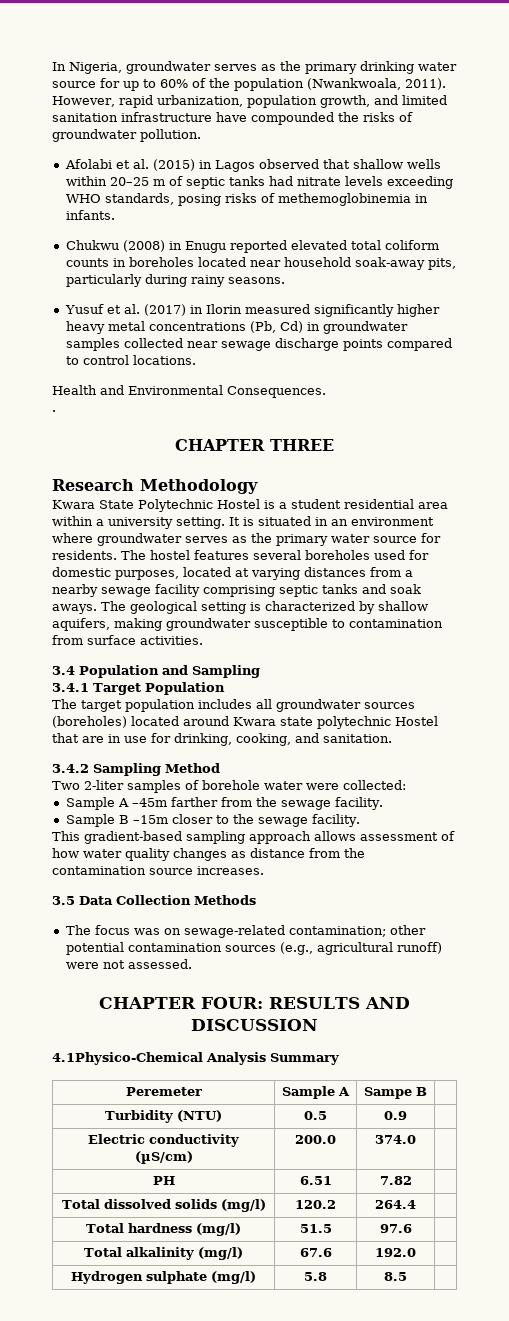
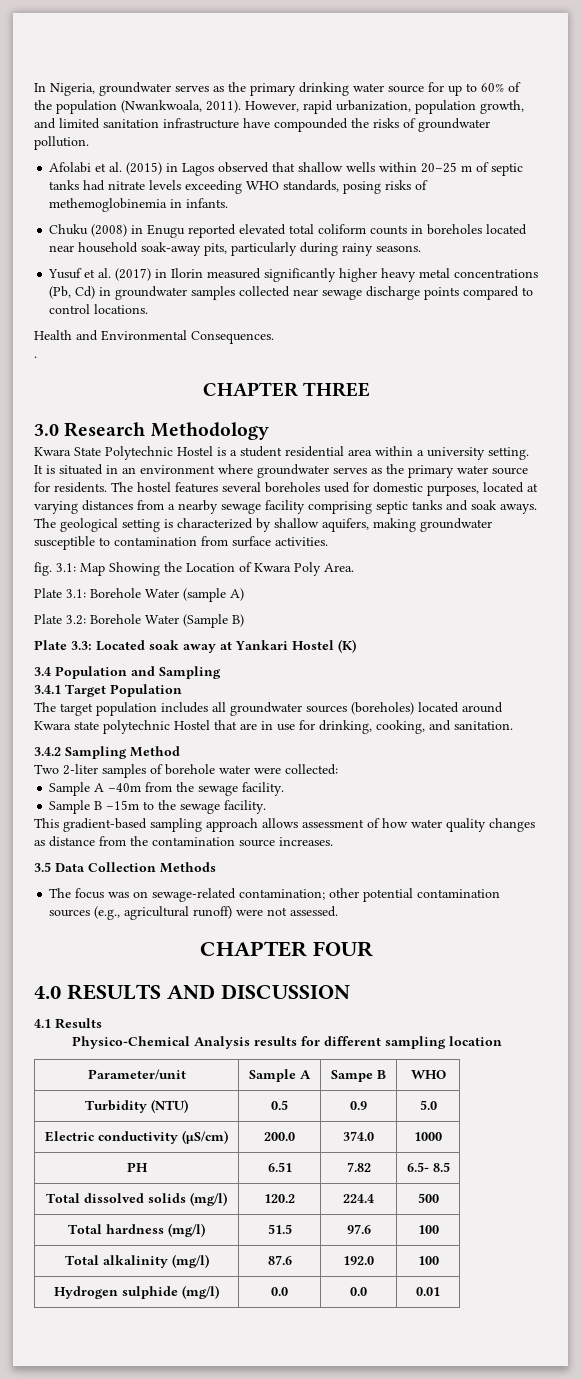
[65,240,119,250] Chukwu -> [49,224,89,235] Chuku
(334, 445) none -> [34,424,59,436] 3.0
(203, 640) none -> [34,562,354,576] [34,588,244,602] [34,614,244,628] [34,639,356,653] // fig. 3.1: Map Showing the Location of Kwara Poly Area. // Plate 3.1: Borehole Water (sample A) // Plate 3.2: Borehole Water (Sample B) // Plate 3.3: Located soak away at Yankari Hostel (K)
[131,797,218,807] –45m farther -> [108,783,142,792] –40m
[171,814,213,824] closer -> (140, 805) none
[201,997,264,1009] FOUR: -> [313,941,373,957] [34,986,61,999] FOUR // 4.0
[52,1052,339,1065] [125,1087,202,1096] 4.1Physico-Chemical Analysis Summary // Peremeter -> [34,1018,102,1029] [71,1036,502,1049] [87,1069,186,1080] 4.1 Results // Physico-Chemical Analysis results for different sampling location // Parameter/unit
(427, 1091) none -> [410,1070,446,1079] WHO
(407, 1115) none -> [419,1100,437,1110] 5.0
(416, 1139) none -> [414,1132,442,1141] 1000
(412, 1180) none -> [406,1162,450,1172] 6.5- 8.5
[375,1200,416,1209] 264.4 | -> [343,1194,374,1203] [417,1193,439,1203] 224.4 | 500
(412, 1228) none -> [417,1225,439,1234] 100
[299,1248,332,1257] 67.6 -> [267,1255,292,1265] 87.6
(416, 1252) none -> [417,1256,439,1265] 100
[146,1271,256,1284] [304,1272,327,1281] [384,1272,407,1281] sulphate (mg/l) | 5.8 | 8.5 | -> [122,1285,219,1299] [271,1287,288,1296] [350,1287,367,1296] [416,1287,440,1296] sulphide (mg/l) | 0.0 | 0.0 | 0.01

